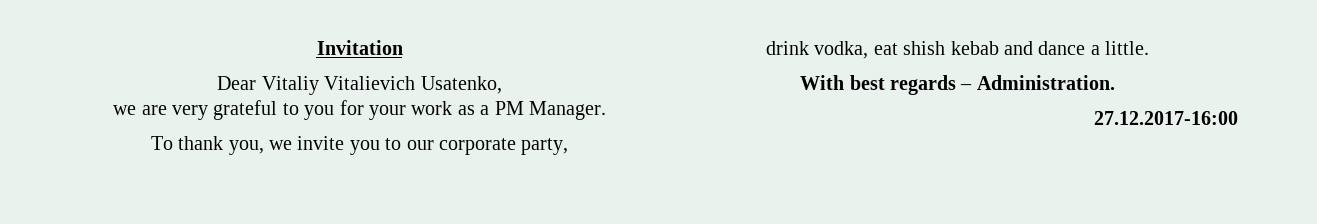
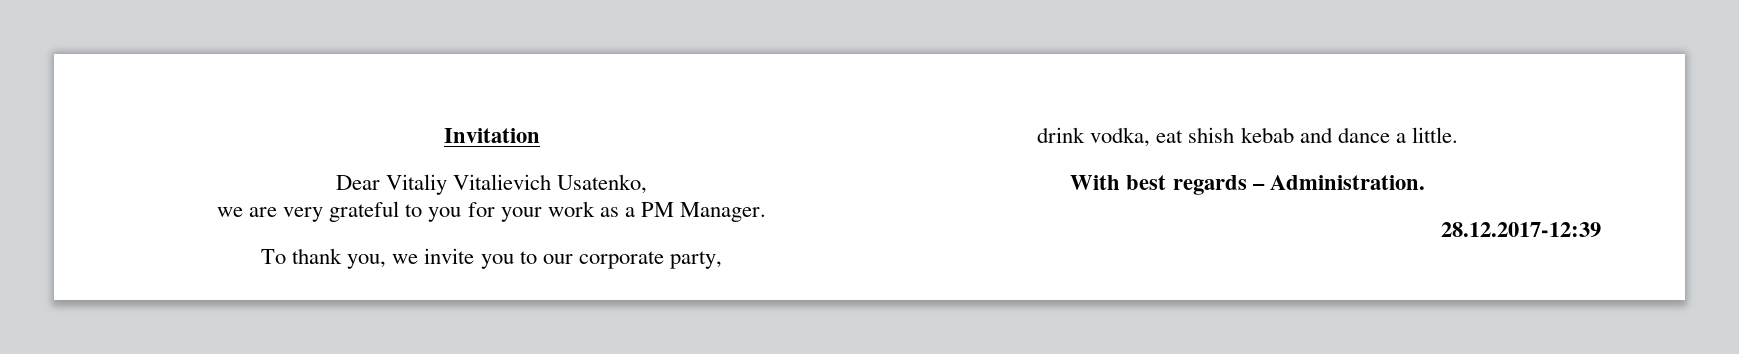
[1094,111,1238,125] 27.12.2017-16:00 -> [1441,222,1601,237] 28.12.2017-12:39

